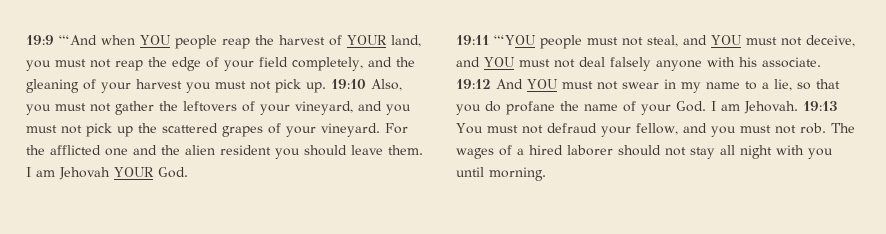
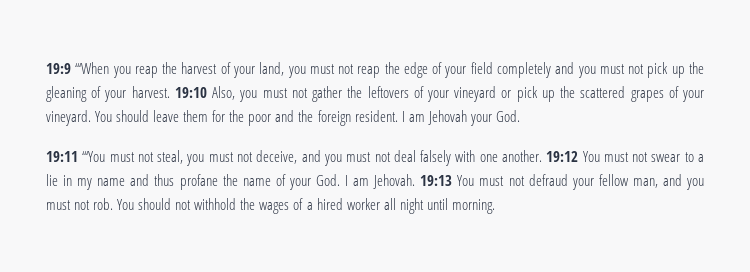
[59,35,217,49] “‘And when YOU people -> [75,62,131,78] “‘When you
[346,35,387,45] YOUR -> [232,66,255,78] your
[292,57,415,71] [26,79,326,93] completely, and the gleaning of your harvest you must not pick up. -> [497,62,704,78] [46,86,170,102] completely and you must not pick up the gleaning of your harvest.
[295,101,411,115] [26,125,82,134] vineyard, and you must not -> [454,86,512,102] vineyard or
[385,123,408,134] [26,145,423,159] For the afflicted one and the alien resident you should leave them. -> [95,110,398,126] You should leave them for the poor and the foreign resident.
[114,167,154,177] YOUR -> [469,114,492,126] your
[494,35,582,49] “‘YOU people -> [82,151,106,162] “‘You
[683,35,742,45] and YOU -> [186,154,205,166] you
[484,57,515,67] YOU -> [323,154,342,166] you
[655,57,821,71] [456,79,840,93] [456,101,501,115] anyone with his associate. 19:12 And YOU must not swear in my name to a lie, so that you do -> [455,150,704,162] [46,174,175,190] with one another. 19:12 You must not swear to a lie in my name and thus
[635,123,678,135] fellow, -> [598,174,658,188] fellow man,
[830,123,855,133] [456,145,833,159] The wages of a hired laborer should not stay all night with you -> [117,198,424,214] You should not withhold the wages of a hired worker all night

